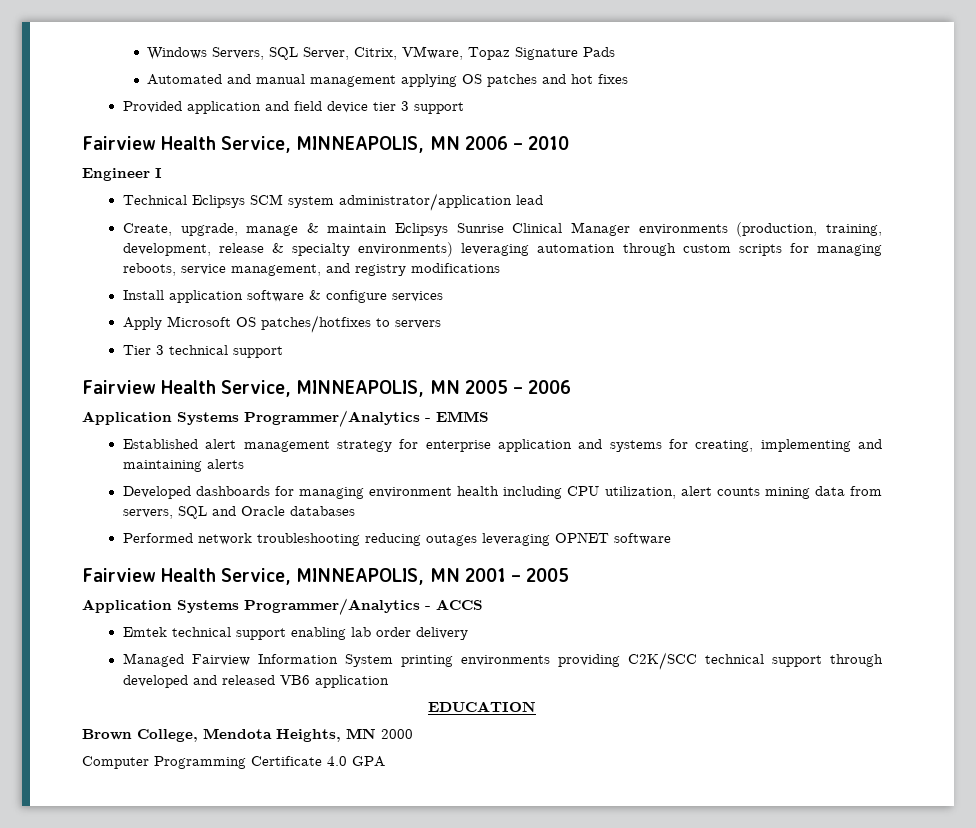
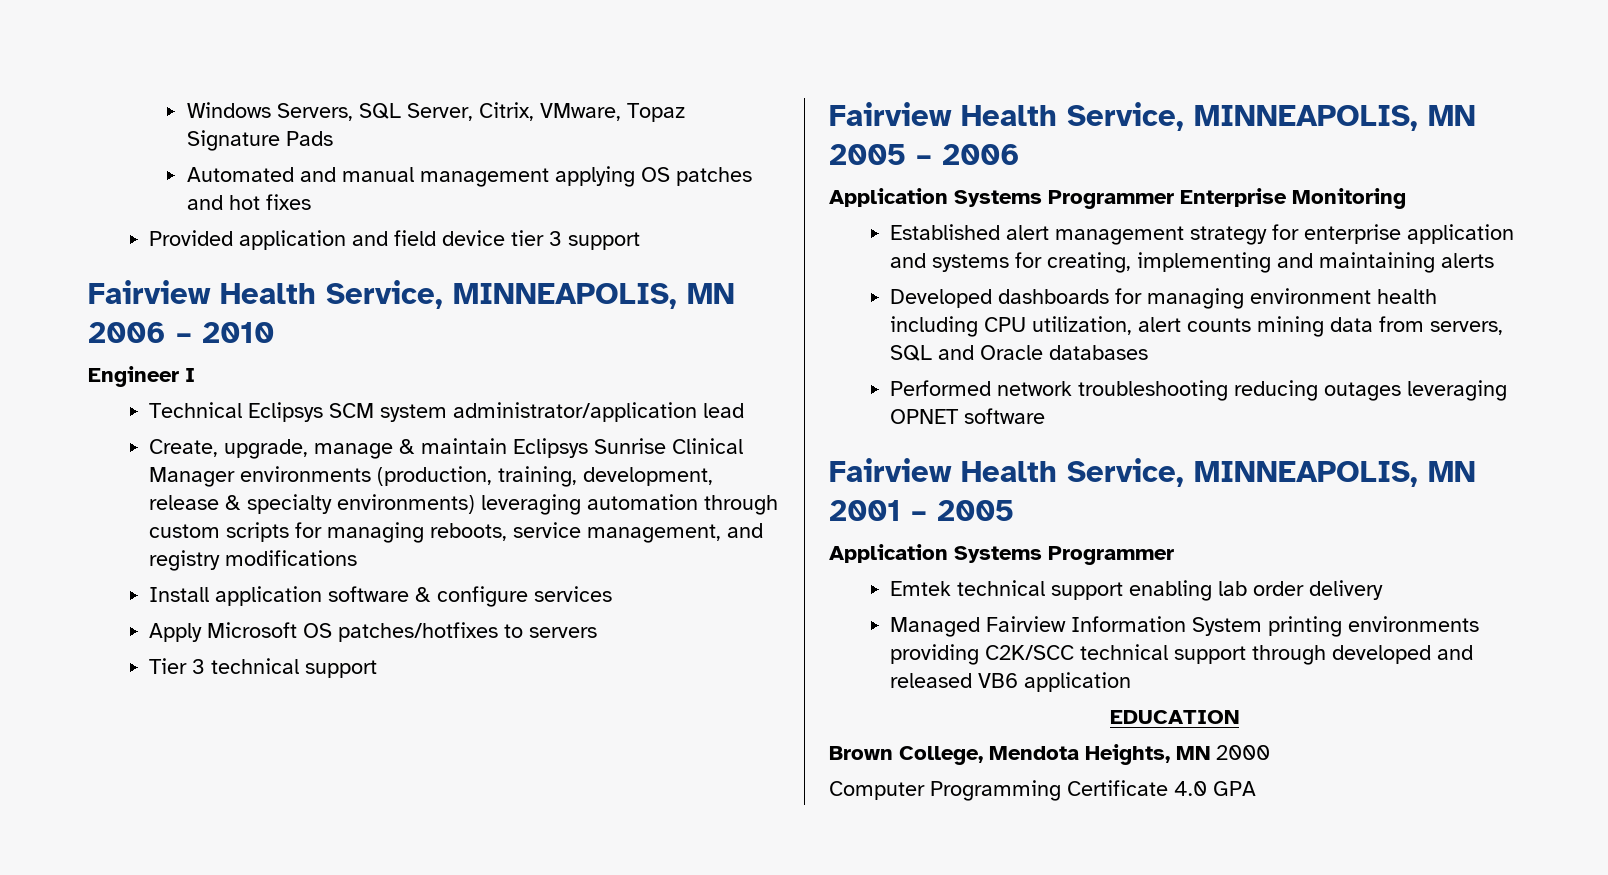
[244,410,489,427] Programmer/Analytics - EMMS -> [1048,188,1406,209] Programmer Enterprise Monitoring
[244,598,483,615] Programmer/Analytics - ACCS -> [1048,546,1174,565] Programmer

